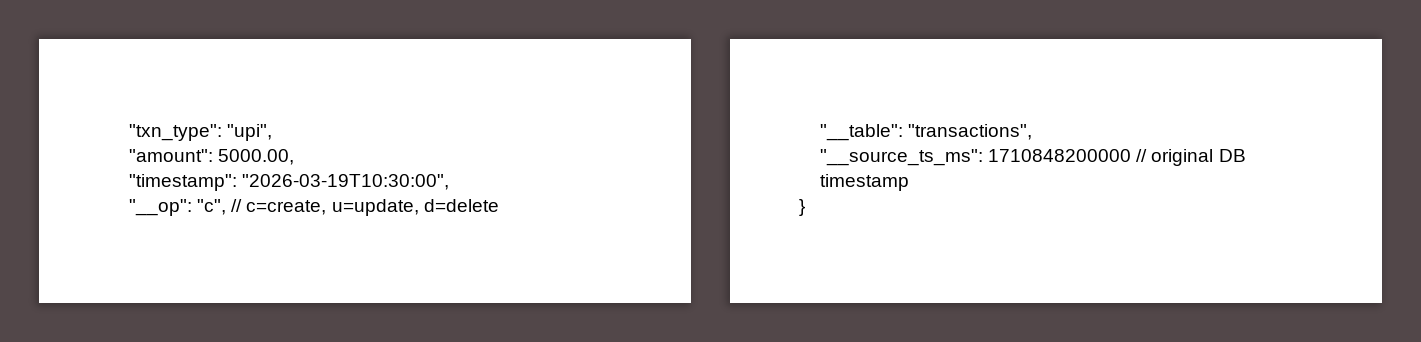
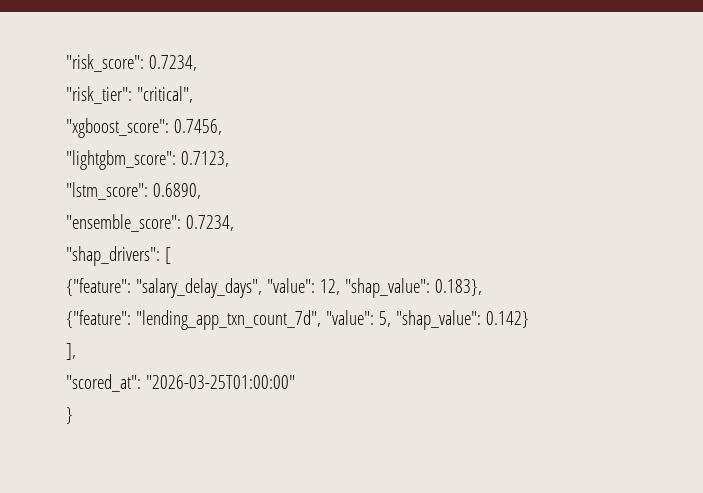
[128,124,273,141] [128,149,295,165] [128,174,450,191] [128,199,499,216] [819,124,1033,141] [819,149,1246,166] [819,174,909,191] "txn_type": "upi", // "amount": 5000.00, // "timestamp": "2026-03-19T10:30:00", // "__op": "c", // c=create, u=update, d=delete // "__table": "transactions", // "__source_ts_ms": 1710848200000 // original DB timestamp -> [66,54,197,72] [66,86,194,104] [66,118,222,138] [66,150,229,170] [66,182,201,200] [66,214,234,232] [66,246,171,266] [66,278,482,298] [66,310,529,330] [66,343,76,360] [66,374,295,392] "risk_score": 0.7234, // "risk_tier": "critical", // "xgboost_score": 0.7456, // "lightgbm_score": 0.7123, // "lstm_score": 0.6890, // "ensemble_score": 0.7234, // "shap_drivers": [ // {"feature": "salary_delay_days", "value": 12, "shap_value": 0.183}, // {"feature": "lending_app_txn_count_7d", "value": 5, "shap_value": 0.142} // ], // "scored_at": "2026-03-25T01:00:00"

